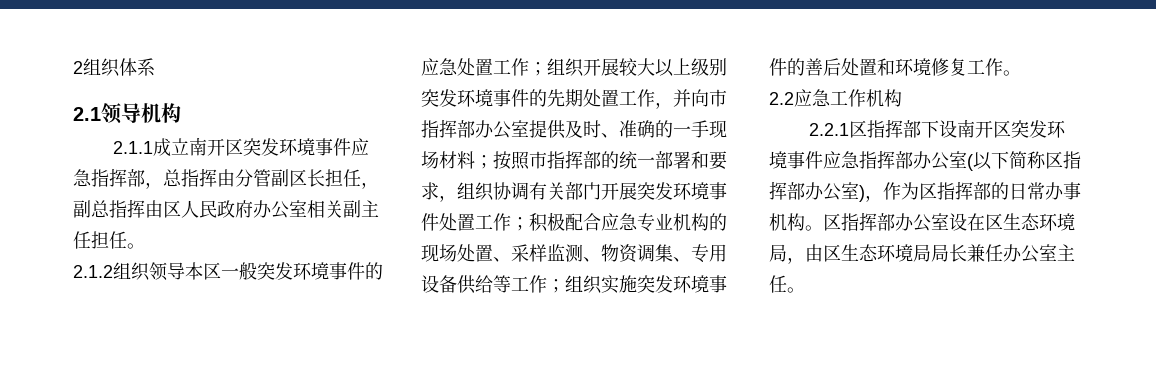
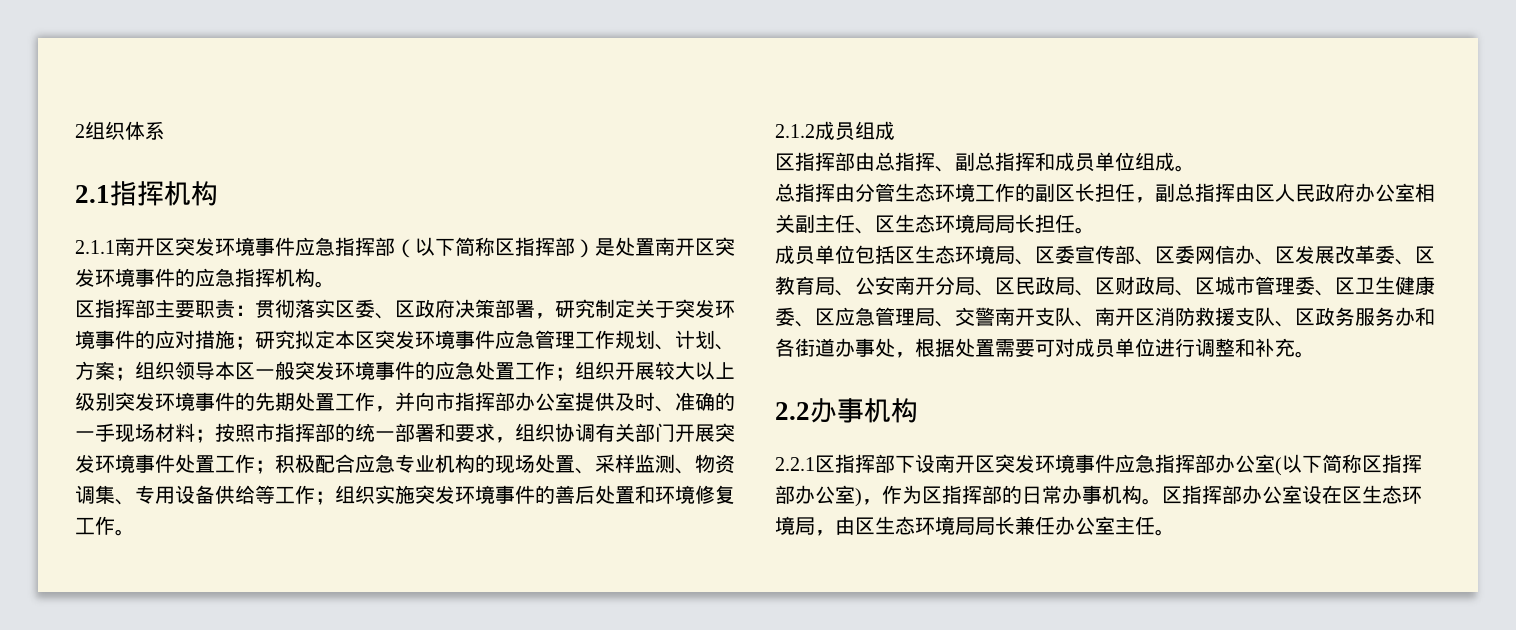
[101,103,141,124] 领导 -> [110,181,164,206] 指挥
[153,137,370,156] [73,168,379,189] [73,199,379,219] [73,231,145,249] [73,265,113,278] 成立南开区突发环境事件应急指挥部，总指挥由分管副区长担任，副总指挥由区人民政府办公室相关副主任担任。 // 2.1.2 -> [115,237,735,258] [75,268,335,288] [75,299,735,319] [75,330,735,350] [75,361,135,381] 南开区突发环境事件应急指挥部（以下简称区指挥部）是处置南开区突发环境事件的应急指挥机构。 // 区指挥部主要职责：贯彻落实区委、区政府决策部署，研究制定关于突发环境事件的应对措施；研究拟定本区突发环境事件应急管理工作规划、计划、方案；
[769,89,866,107] 2.2应急工作 -> [775,121,895,141] [775,152,1195,172] [775,183,1435,203] [775,214,1095,234] [775,245,1435,265] [775,276,1435,296] [775,307,1435,327] [775,338,1315,358] [775,398,864,423] 2.1.2成员组成 // 区指挥部由总指挥、副总指挥和成员单位组成。 // 总指挥由分管生态环境工作的副区长担任，副总指挥由区人民政府办公室相关副主任、区生态环境局局长担任。 // 成员单位包括区生态环境局、区委宣传部、区委网信办、区发展改革委、区教育局、公安南开分局、区民政局、区财政局、区城市管理委、区卫生健康委、区应急管理局、交警南开支队、南开区消防救援支队、区政务服务办和各街道办事处，根据处置需要可对成员单位进行调整和补充。 // 2.2办事

